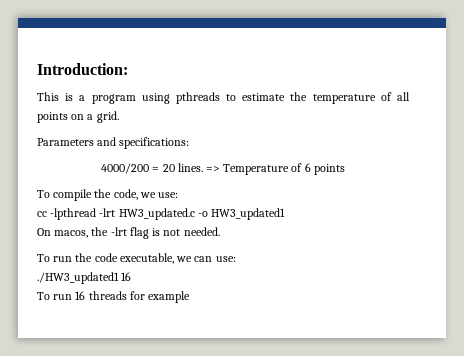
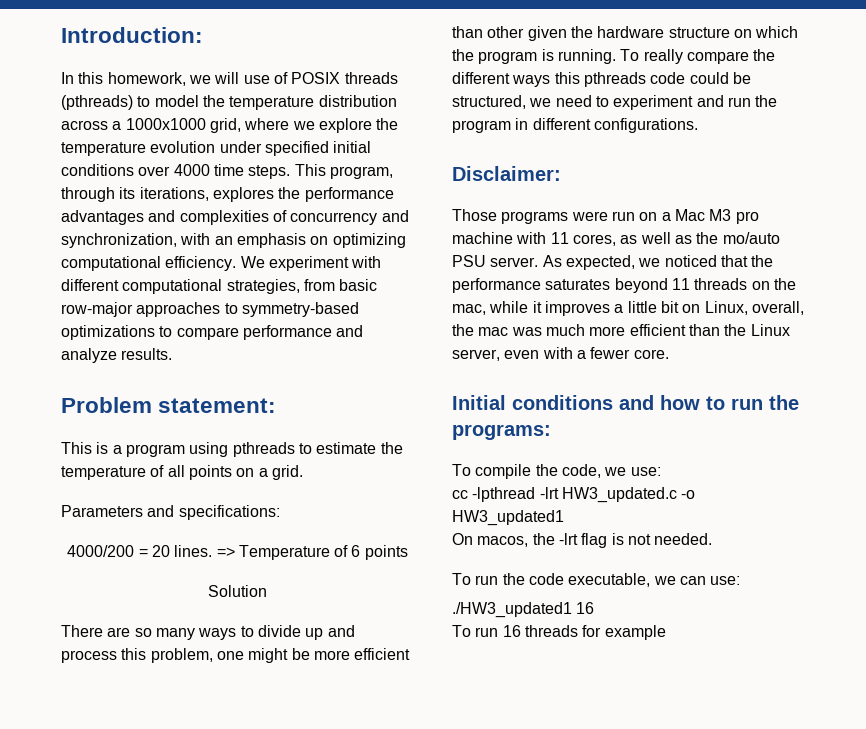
(128, 69) none -> [61,72,398,86] [61,95,397,110] [61,118,399,133] [61,141,372,156] [61,164,393,179] [61,187,394,202] [61,210,409,225] [61,233,406,248] [61,256,382,271] [61,279,378,294] [61,302,359,317] [61,325,364,340] [61,348,173,363] [61,397,277,413] // In this homework, we will use of POSIX threads (pthreads) to model the temperature distribution across a 1000x1000 grid, where we explore the temperature evolution under specified initial conditions over 4000 time steps. This program, through its iterations, explores the performance advantages and complexities of concurrency and synchronization, with an emphasis on optimizing computational efficiency. We experiment with different computational strategies, from basic row-major approaches to symmetry-based optimizations to compare performance and analyze results. // Problem statement:
(345, 169) none -> [208,585,267,597] [61,625,355,640] [61,648,411,663] [452,26,799,41] [452,49,776,64] [452,72,751,87] [452,95,778,110] [452,118,698,133] [452,166,561,181] [452,209,759,224] [452,232,780,246] [452,255,774,270] [452,278,796,293] [452,301,804,316] [452,324,790,336] [452,347,669,361] [452,395,799,410] [452,424,551,440] // Solution // There are so many ways to divide up and process this problem, one might be more efficient than other given the hardware structure on which the program is running. To really compare the different ways this pthreads code could be structured, we need to experiment and run the program in different configurations. // Disclaimer: // Those programs were run on a Mac M3 pro machine with 11 cores, as well as the mo/auto PSU server. As expected, we noticed that the performance saturates beyond 11 threads on the mac, while it improves a little bit on Linux, overall, the mac was much more efficient than the Linux server, even with a fewer core. // Initial conditions and how to run the programs:

